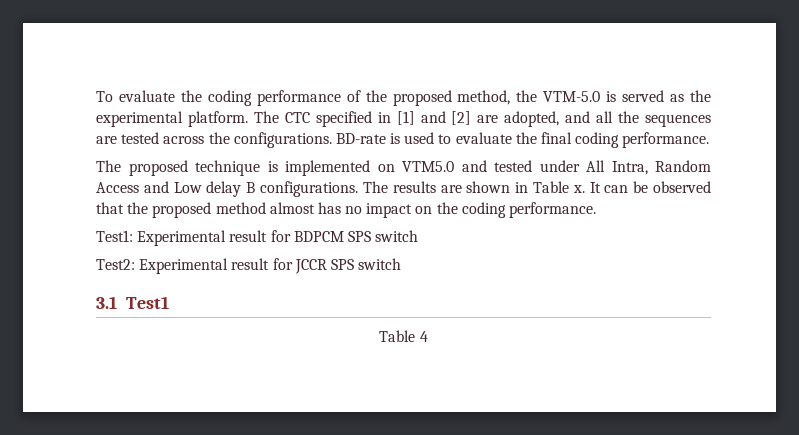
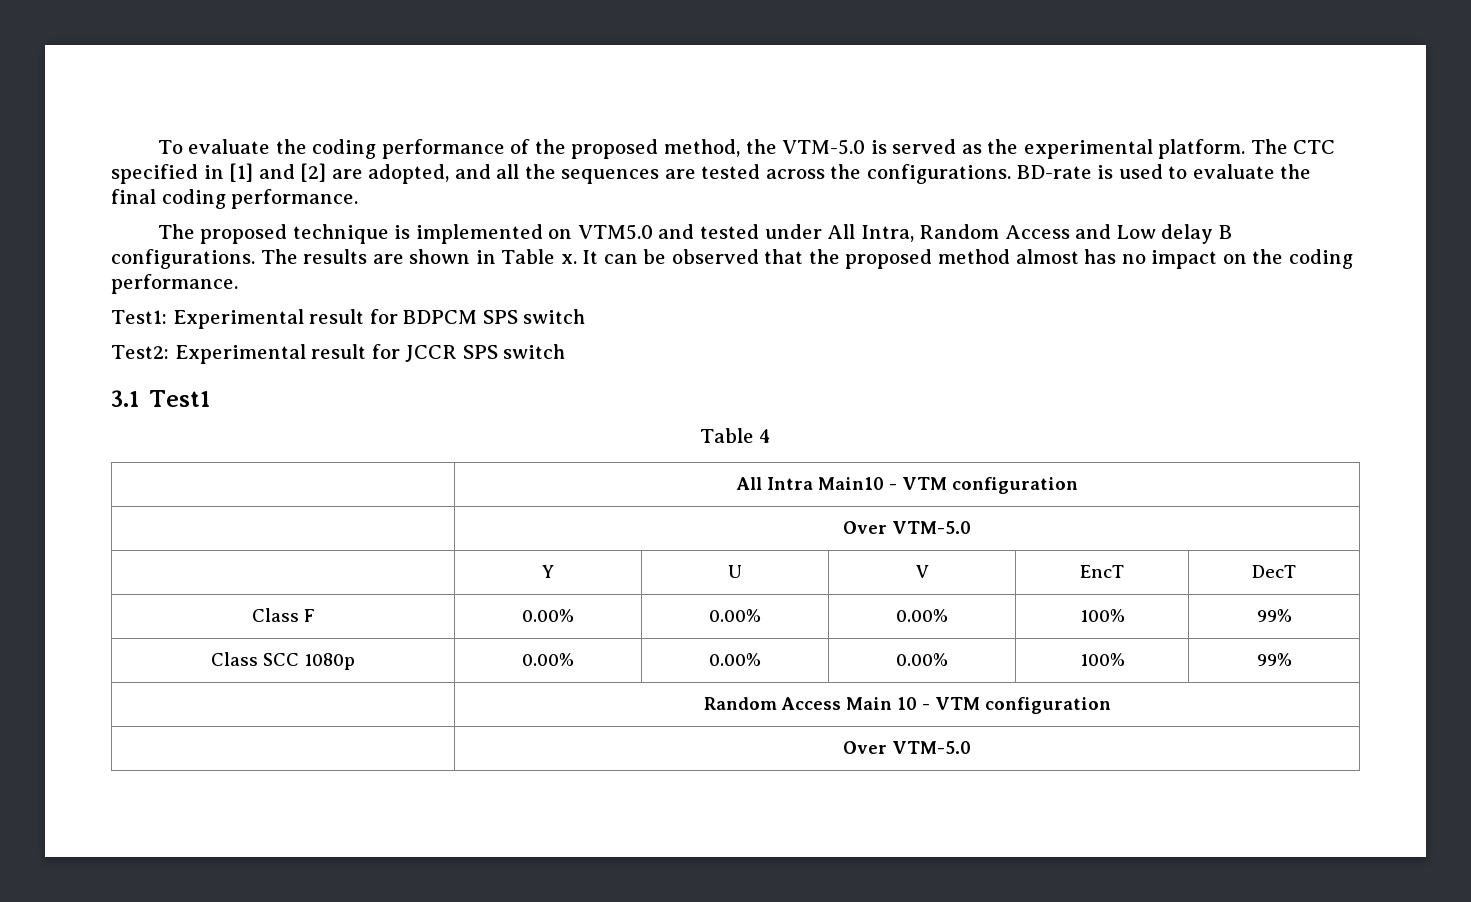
(428, 336) none -> [735,477,1078,494] [843,521,971,534] [542,565,554,578] [728,565,742,578] [915,565,929,578] [1080,565,1124,578] [1252,565,1296,578] [251,608,315,622] [522,609,574,622] [709,609,761,622] [896,609,948,622] [1079,609,1125,622] [1256,609,1292,622] [211,652,355,670] [522,653,574,666] [709,653,761,666] [896,653,948,666] [1079,653,1125,666] [1256,653,1292,666] [703,697,1111,714] [843,741,971,754] // | All Intra Main10 - VTM configuration // | Over VTM-5.0 // | Y | U | V | EncT | DecT // Class F | 0.00% | 0.00% | 0.00% | 100% | 99% // Class SCC 1080p | 0.00% | 0.00% | 0.00% | 100% | 99% // | Random Access Main 10 - VTM configuration // | Over VTM-5.0

